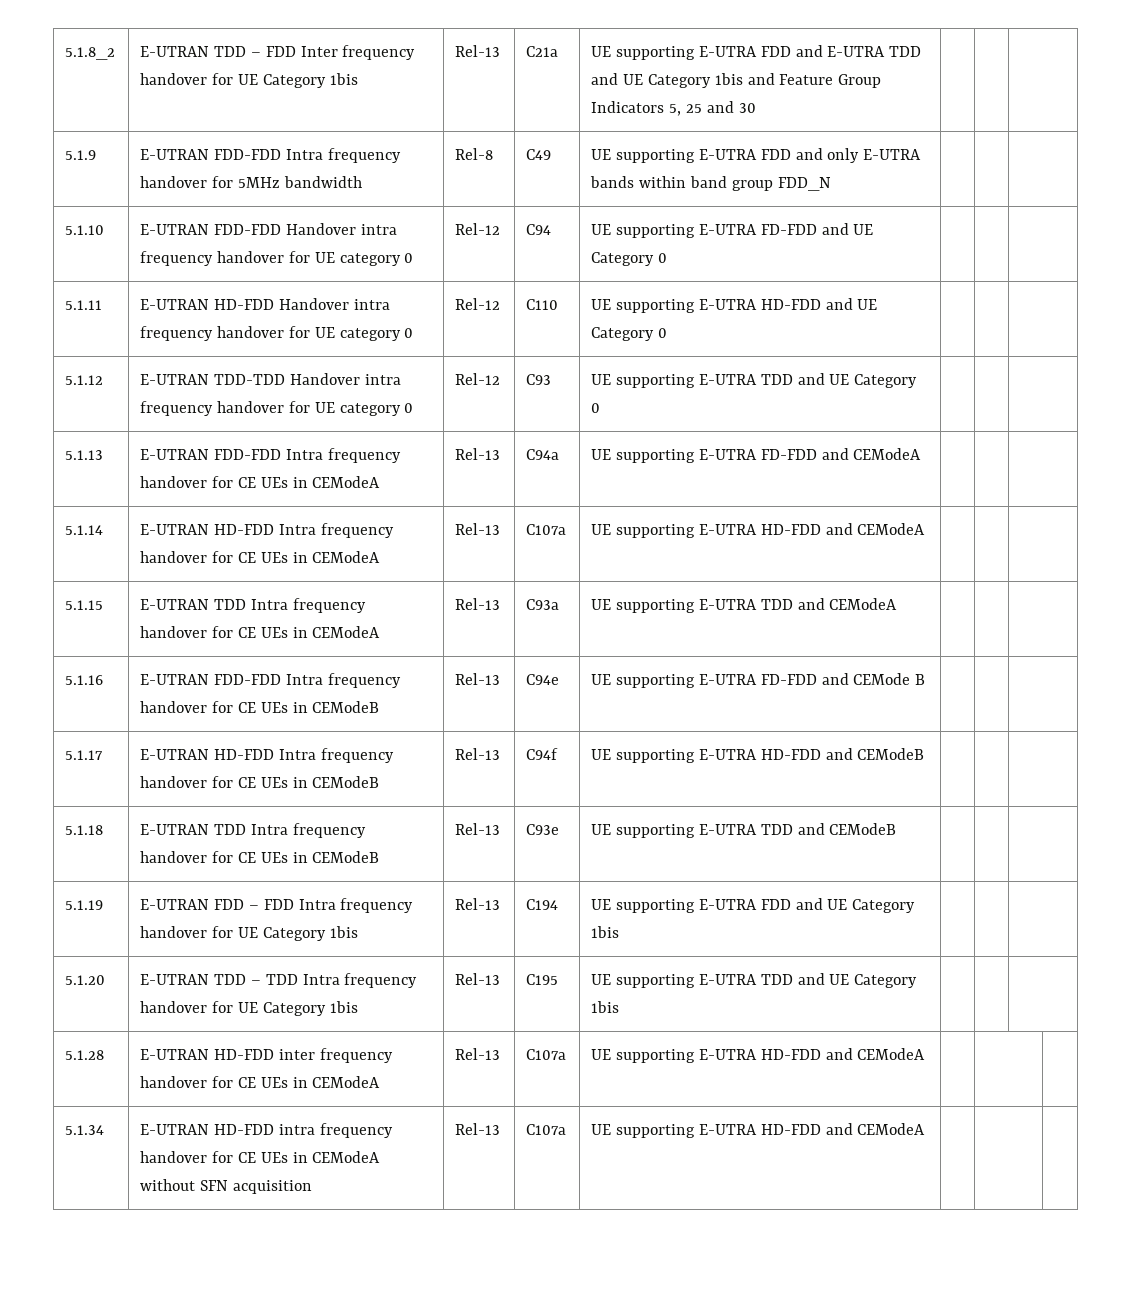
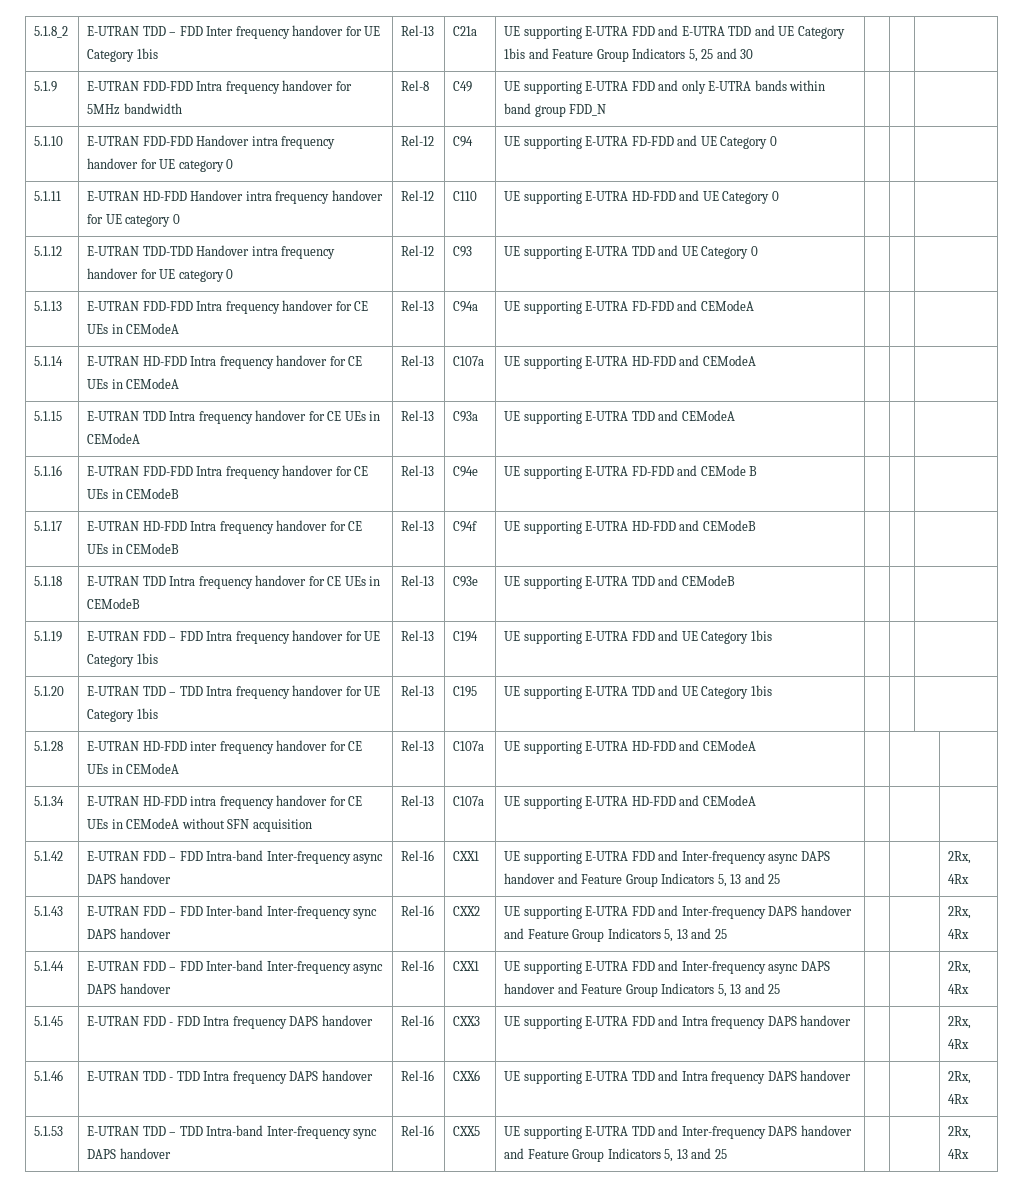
(926, 1129) none -> [34,851,64,861] [87,850,384,864] [87,873,171,884] [401,850,435,861] [453,851,480,861] [504,850,830,864] [504,873,781,887] [948,851,972,864] [948,874,970,884] [34,906,64,916] [87,905,378,919] [87,928,171,939] [401,905,435,916] [453,906,481,916] [504,905,852,919] [504,928,727,942] [948,906,972,919] [948,929,970,939] [34,961,65,971] [87,960,384,974] [87,983,171,994] [401,960,435,971] [453,961,480,971] [504,960,830,974] [504,983,781,997] [948,961,972,974] [948,984,970,994] [34,1016,64,1026] [87,1015,373,1029] [401,1015,435,1026] [453,1016,481,1026] [504,1015,852,1029] [948,1016,972,1029] [948,1039,970,1049] [34,1070,64,1081] [87,1070,373,1084] [401,1070,435,1081] [453,1070,481,1081] [504,1070,852,1084] [948,1071,972,1084] [948,1094,970,1104] [34,1126,64,1136] [87,1125,378,1139] [87,1148,171,1159] [401,1125,435,1136] [453,1126,481,1136] [504,1125,852,1139] [504,1148,727,1162] [948,1126,972,1139] [948,1149,970,1159] // 5.1.42 | E-UTRAN FDD – FDD Intra-band Inter-frequency async DAPS handover | Rel-16 | CXX1 | UE supporting E-UTRA FDD and Inter-frequency async DAPS handover and Feature Group Indicators 5, 13 and 25 | | | 2Rx, 4Rx // 5.1.43 | E-UTRAN FDD – FDD Inter-band Inter-frequency sync DAPS handover | Rel-16 | CXX2 | UE supporting E-UTRA FDD and Inter-frequency DAPS handover and Feature Group Indicators 5, 13 and 25 | | | 2Rx, 4Rx // 5.1.44 | E-UTRAN FDD – FDD Inter-band Inter-frequency async DAPS handover | Rel-16 | CXX1 | UE supporting E-UTRA FDD and Inter-frequency async DAPS handover and Feature Group Indicators 5, 13 and 25 | | | 2Rx, 4Rx // 5.1.45 | E-UTRAN FDD - FDD Intra frequency DAPS handover | Rel-16 | CXX3 | UE supporting E-UTRA FDD and Intra frequency DAPS handover | | | 2Rx, 4Rx // 5.1.46 | E-UTRAN TDD - TDD Intra frequency DAPS handover | Rel-16 | CXX6 | UE supporting E-UTRA TDD and Intra frequency DAPS handover | | | 2Rx, 4Rx // 5.1.53 | E-UTRAN TDD – TDD Intra-band Inter-frequency sync DAPS handover | Rel-16 | CXX5 | UE supporting E-UTRA TDD and Inter-frequency DAPS handover and Feature Group Indicators 5, 13 and 25 | | | 2Rx, 4Rx

